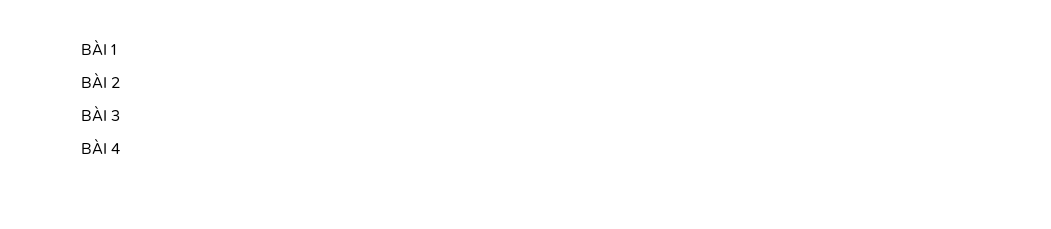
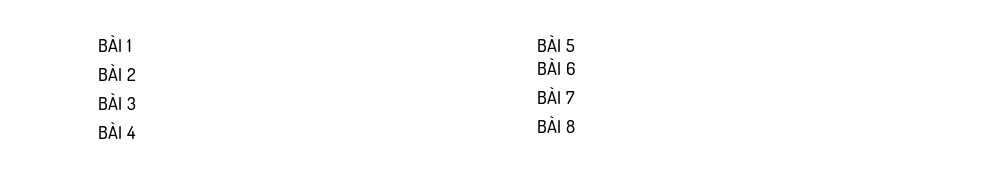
(121, 148) none -> [537,35,575,52] [537,58,575,75] [537,87,575,104] [537,116,575,133] // BÀI 5 // BÀI 6 // BÀI 7 // BÀI 8

